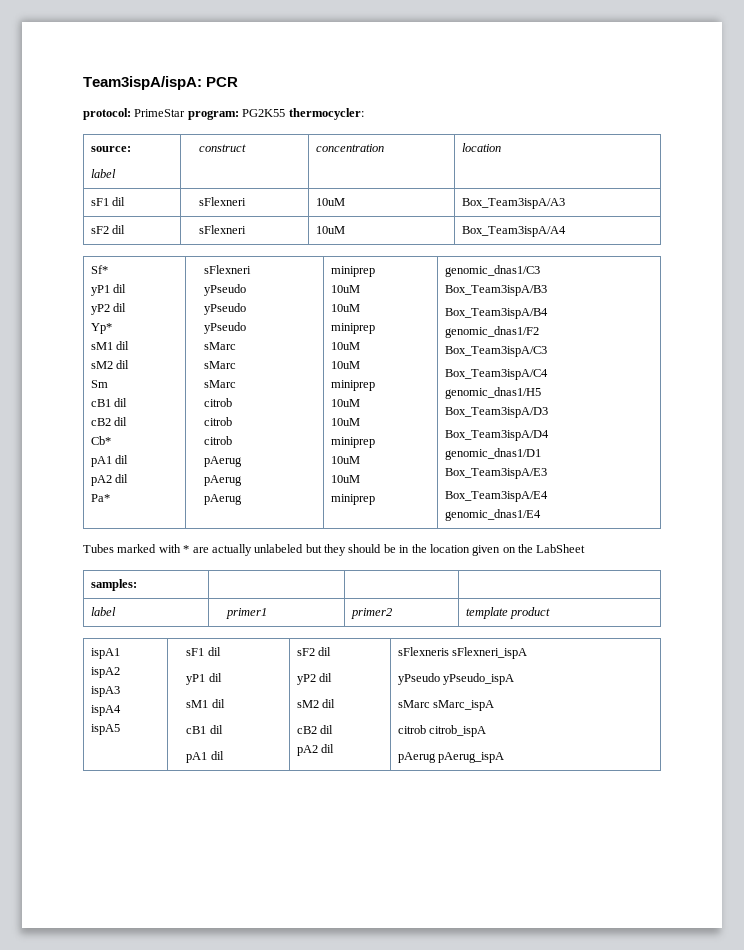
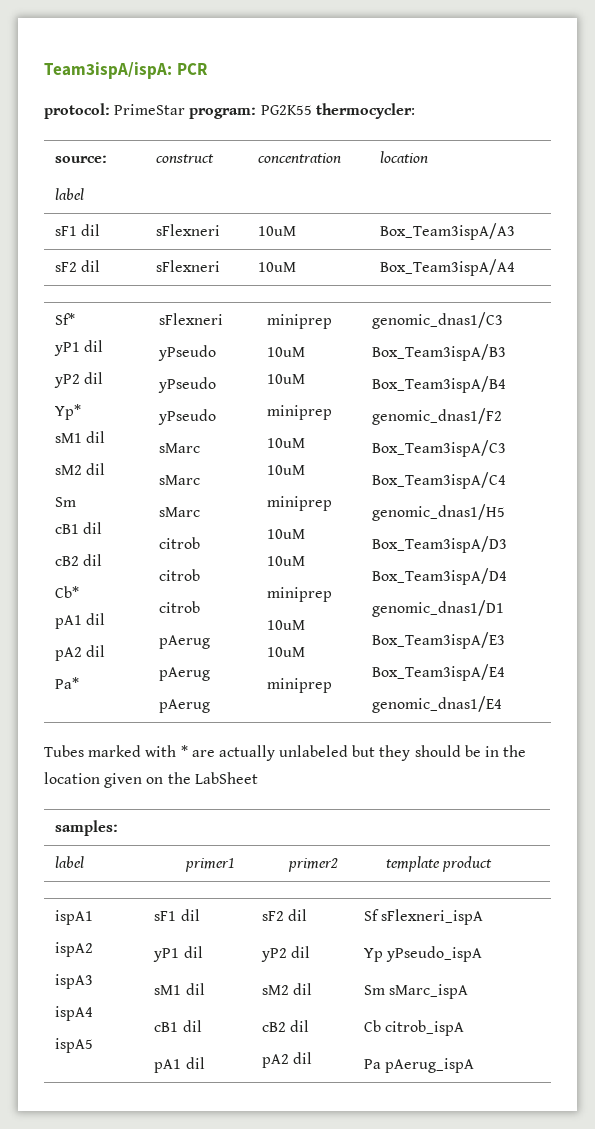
[398,647,450,656] sFlexneris -> [363,909,379,921] Sf
[398,673,441,685] yPseudo -> [363,948,383,962] Yp
[398,700,431,708] sMarc -> [363,985,385,995] Sm
[398,725,427,734] citrob -> [363,1020,381,1032] Cb
[398,752,437,763] pAerug -> [363,1059,381,1069] Pa

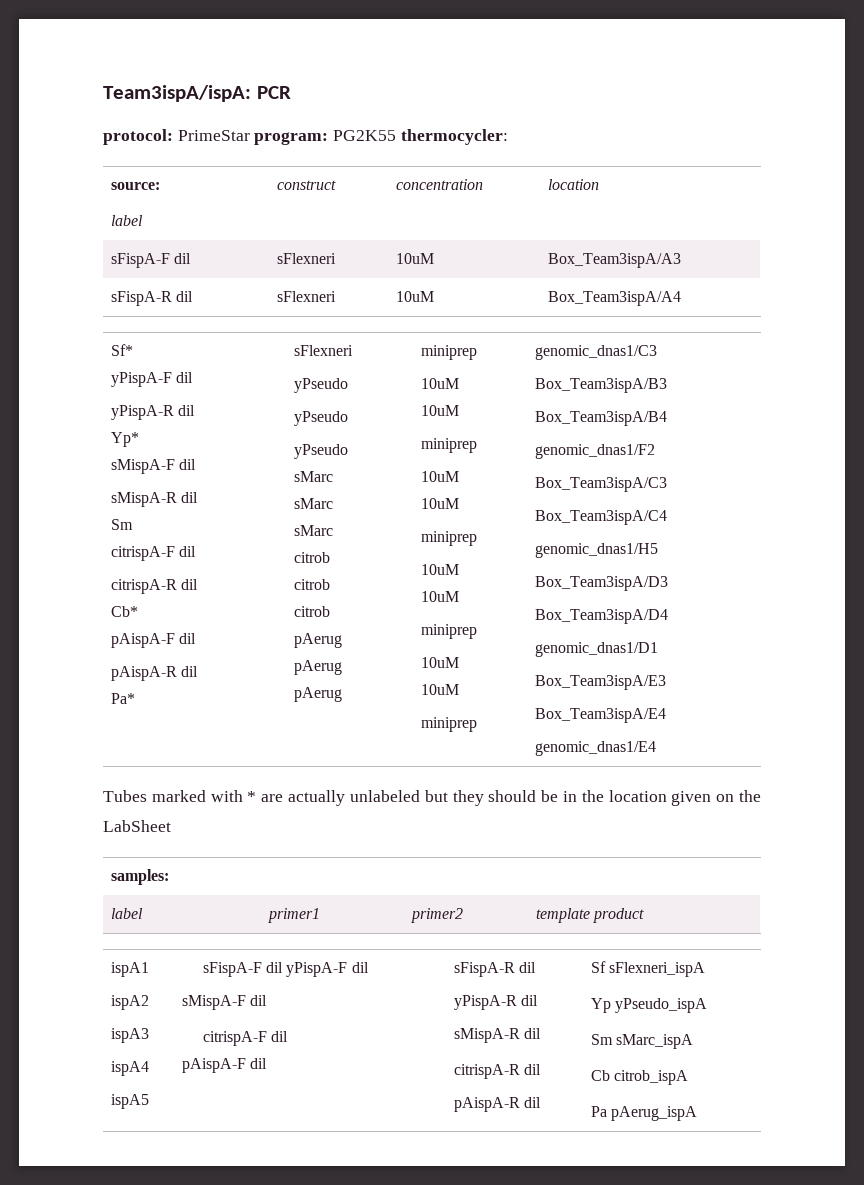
[54,226,77,236] sF1 -> [110,253,170,268] sFispA-F
[54,262,77,272] sF2 -> [110,291,172,306] sFispA-R
[53,340,103,356] [53,374,80,388] yP1 dil // yP2 -> [110,372,194,387] [110,405,174,420] yPispA-F dil // yPispA-R
[54,431,105,443] [54,465,82,475] sM1 dil // sM2 -> [110,459,197,474] [110,492,177,507] sMispA-F dil // sMispA-R
[54,522,102,534] [54,556,79,566] cB1 dil // cB2 -> [110,546,197,561] [110,579,177,594] citrispA-F dil // citrispA-R
[54,613,105,629] [54,647,82,661] pA1 dil // pA2 -> [110,633,197,648] [110,666,177,681] pAispA-F dil // pAispA-R
[154,909,200,921] [153,946,203,962] [154,983,205,995] [154,1020,202,1032] [154,1057,205,1073] [261,909,307,921] [260,946,310,962] [261,983,312,995] [261,1020,309,1032] [261,1054,289,1068] sF1 dil // yP1 dil // sM1 dil // cB1 dil // pA1 dil | sF2 dil // yP2 dil // sM2 dil // cB2 dil // pA2 -> [202,962,369,977] [181,995,268,1010] [202,1031,288,1046] [181,1058,268,1073] [453,962,537,977] [453,995,539,1010] [453,1028,542,1043] [453,1064,542,1079] [453,1097,520,1112] sFispA-F dil yPispA-F dil // sMispA-F dil // citrispA-F dil // pAispA-F dil | sFispA-R dil // yPispA-R dil // sMispA-R dil // citrispA-R dil // pAispA-R

